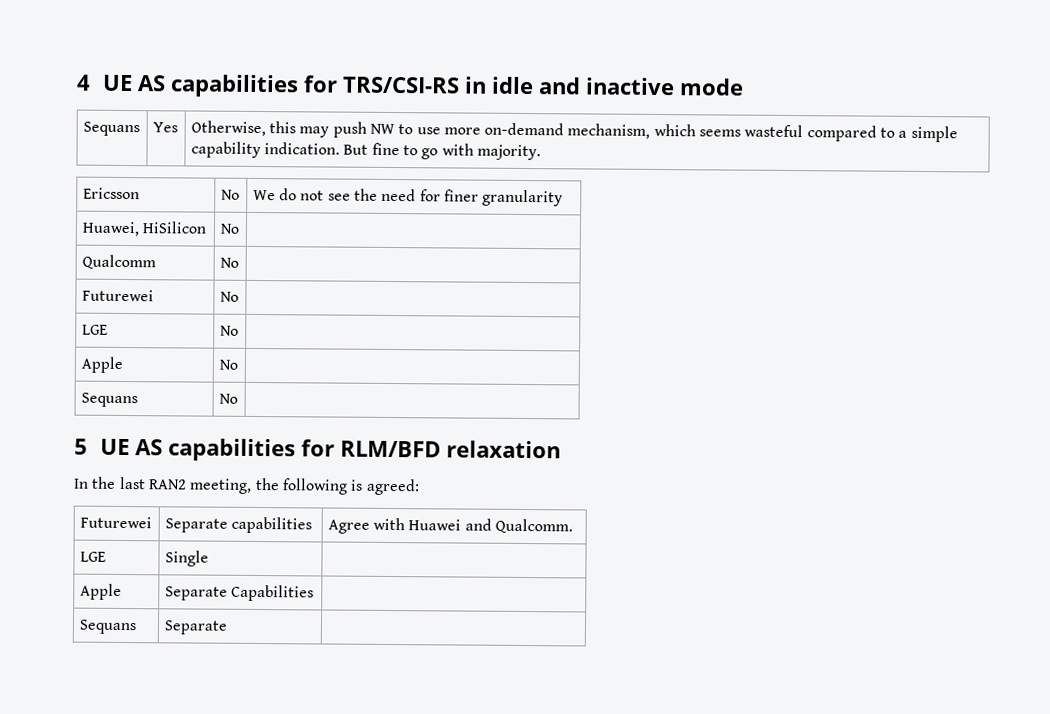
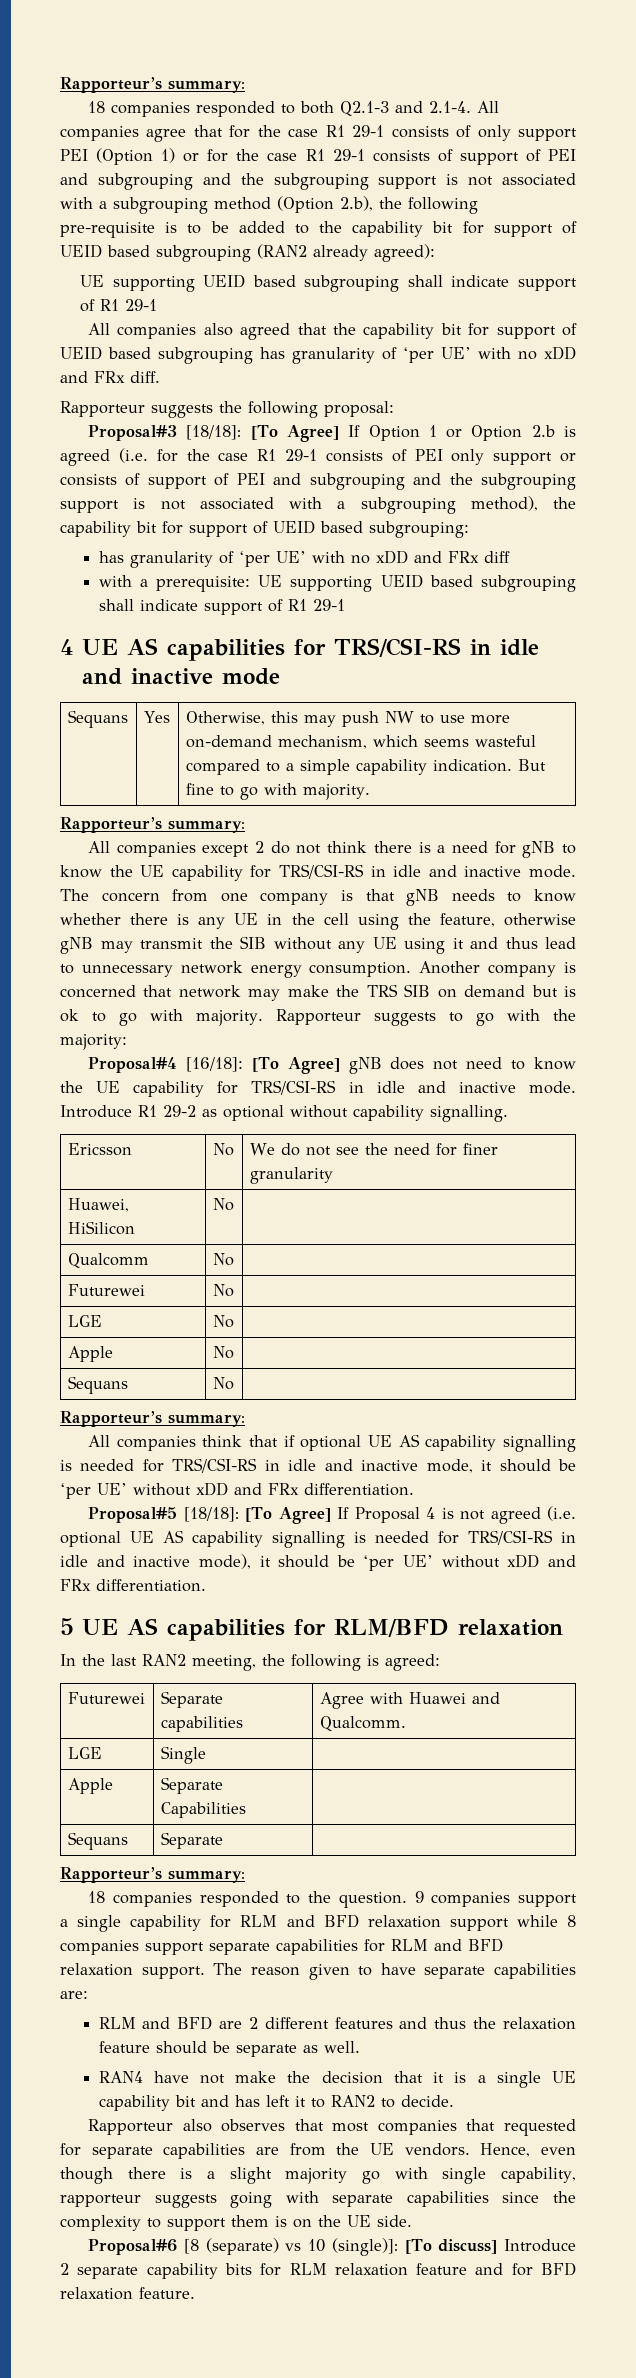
(76, 82) none -> [60,77,245,93] [88,101,500,117] [60,125,577,142] [60,148,576,165] [60,173,576,190] [60,196,478,214] [60,221,577,238] [60,244,435,262] [80,274,577,292] [80,299,158,312] [88,323,577,340] [60,346,576,364] [60,371,160,383] [60,401,394,418] [88,425,577,442] [60,448,576,466] [60,473,577,490] [60,496,576,514] [60,520,469,538] [98,550,510,568] [98,574,576,592] [98,599,345,615] Rapporteur’s summary: // 18 companies responded to both Q2.1-3 and 2.1-4. All companies agree that for the case R1 29-1 consists of only support PEI (Option 1) or for the case R1 29-1 consists of support of PEI and subgrouping and the subgrouping support is not associated with a subgrouping method (Option 2.b), the following pre-requisite is to be added to the capability bit for support of UEID based subgrouping (RAN2 already agreed): // UE supporting UEID based subgrouping shall indicate support of R1 29-1 // All companies also agreed that the capability bit for support of UEID based subgrouping has granularity of ‘per UE’ with no xDD and FRx diff. // Rapporteur suggests the following proposal: // Proposal#3 [18/18]: [To Agree] If Option 1 or Option 2.b is agreed (i.e. for the case R1 29-1 consists of PEI only support or consists of support of PEI and subgrouping and the subgrouping support is not associated with a subgrouping method), the capability bit for support of UEID based subgrouping: // has granularity of ‘per UE’ with no xDD and FRx diff // with a prerequisite: UE supporting UEID based subgrouping shall indicate support of R1 29-1 //
(541, 152) none -> [60,817,245,833] [88,841,576,858] [60,864,577,881] [60,889,577,906] [60,913,576,930] [60,936,576,954] [60,961,576,978] [60,984,576,1001] [60,1009,576,1026] [60,1034,127,1050] [88,1057,576,1074] [60,1080,576,1097] [60,1105,508,1122] // Rapporteur’s summary: // All companies except 2 do not think there is a need for gNB to know the UE capability for TRS/CSI-RS in idle and inactive mode. The concern from one company is that gNB needs to know whether there is any UE in the cell using the feature, otherwise gNB may transmit the SIB without any UE using it and thus lead to unnecessary network energy consumption. Another company is concerned that network may make the TRS SIB on demand but is ok to go with majority. Rapporteur suggests to go with the majority: // Proposal#4 [16/18]: [To Agree] gNB does not need to know the UE capability for TRS/CSI-RS in idle and inactive mode. Introduce R1 29-2 as optional without capability signalling.
(238, 398) none -> [60,1411,245,1427] [88,1434,576,1452] [60,1458,576,1473] [60,1482,414,1499] [88,1506,576,1524] [60,1530,576,1548] [60,1554,576,1571] [60,1579,206,1592] // Rapporteur’s summary: // All companies think that if optional UE AS capability signalling is needed for TRS/CSI-RS in idle and inactive mode, it should be ‘per UE’ without xDD and FRx differentiation. // Proposal#5 [18/18]: [To Agree] If Proposal 4 is not agreed (i.e. optional UE AS capability signalling is needed for TRS/CSI-RS in idle and inactive mode), it should be ‘per UE’ without xDD and FRx differentiation.
(228, 627) none -> [60,1867,245,1883] [88,1891,577,1908] [60,1914,576,1932] [60,1938,503,1955] [60,1963,576,1980] [60,1991,88,1999] [98,2016,576,2030] [98,2041,360,2057] [98,2071,577,2088] [98,2095,454,2111] [88,2119,576,2136] [60,2143,576,2159] [60,2167,577,2184] [60,2191,576,2208] [60,2215,412,2231] [88,2238,576,2256] [60,2262,576,2279] [60,2287,195,2300] // Rapporteur’s summary: // 18 companies responded to the question. 9 companies support a single capability for RLM and BFD relaxation support while 8 companies support separate capabilities for RLM and BFD relaxation support. The reason given to have separate capabilities are: // RLM and BFD are 2 different features and thus the relaxation feature should be separate as well. // RAN4 have not make the decision that it is a single UE capability bit and has left it to RAN2 to decide. // Rapporteur also observes that most companies that requested for separate capabilities are from the UE vendors. Hence, even though there is a slight majority go with single capability, rapporteur suggests going with separate capabilities since the complexity to support them is on the UE side. // Proposal#6 [8 (separate) vs 10 (single)]: [To discuss] Introduce 2 separate capability bits for RLM relaxation feature and for BFD relaxation feature.

